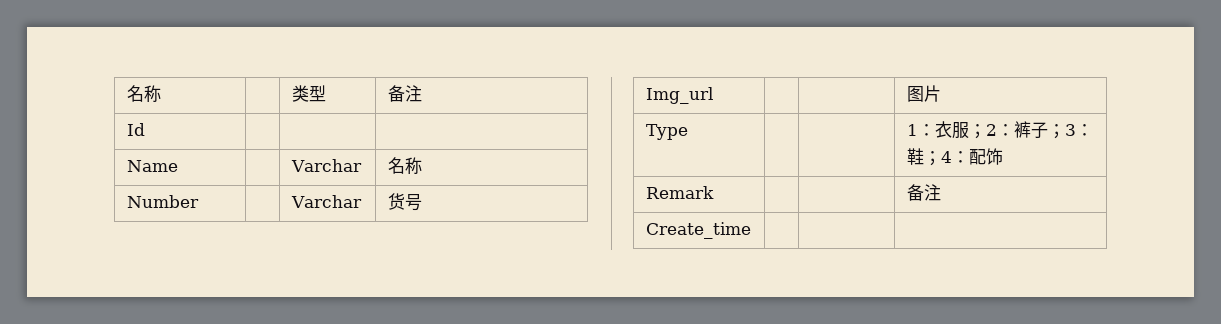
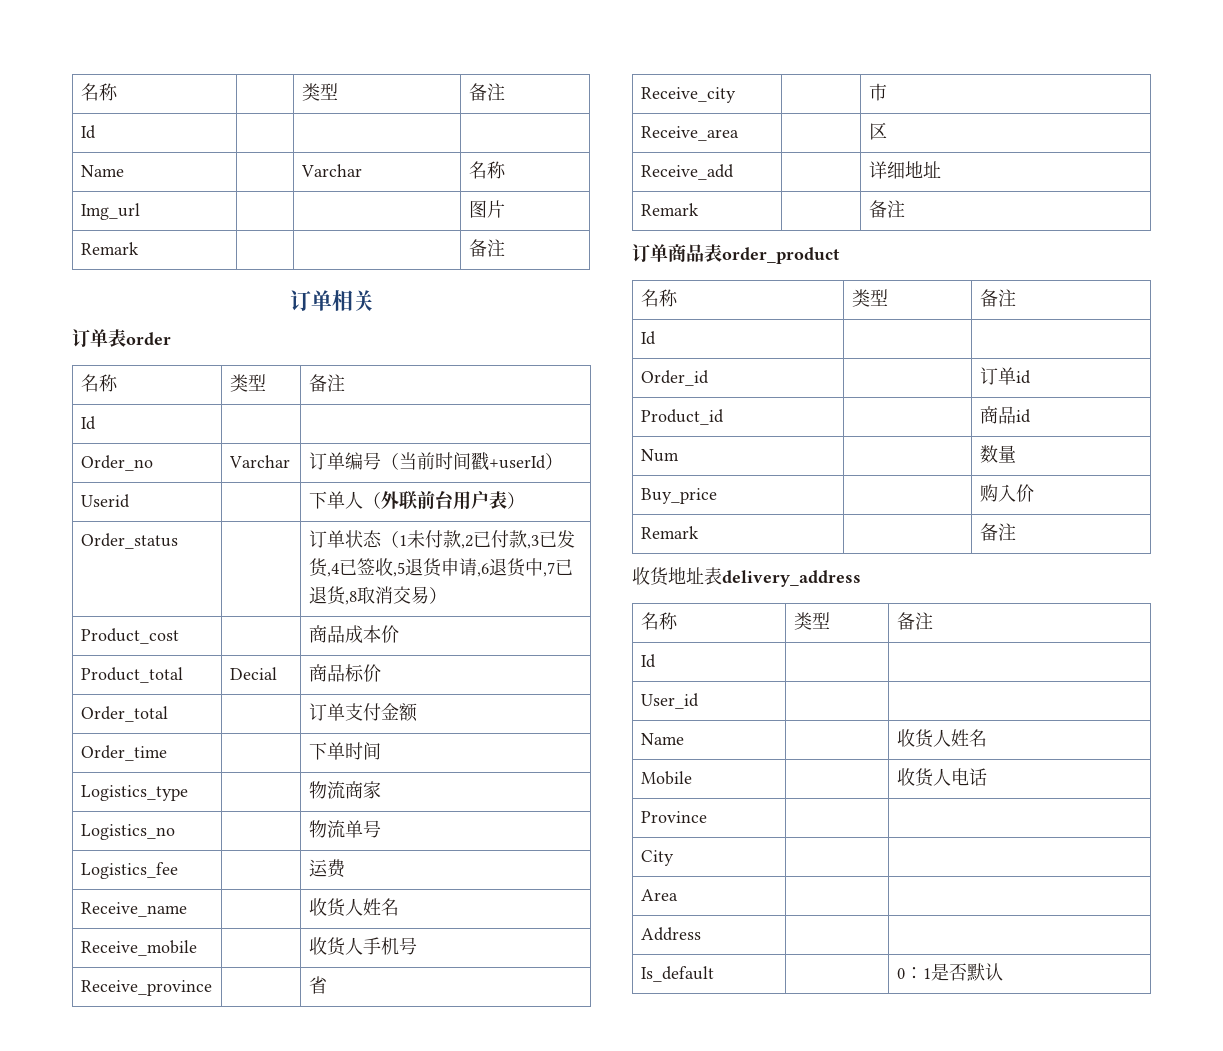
[126,195,199,208] [290,195,362,208] [387,193,422,211] // Number | | Varchar | 货号 -> (506, 170) none
[645,124,688,140] [906,121,1093,139] [906,148,1003,166] [645,186,714,199] [906,184,941,201] [645,222,751,239] Type | | | 1：衣服；2：裤子；3：鞋；4：配饰 // Remark | | | 备注 // Create_time | | | -> [80,242,139,255] [468,239,505,257] [289,290,374,311] [72,329,171,347] [80,374,118,392] [229,374,266,392] [308,374,345,392] [80,416,96,430] [80,455,153,471] [228,455,290,468] [308,452,563,471] [80,494,130,508] [308,490,525,510] [80,533,178,549] [308,530,575,549] [308,558,573,577] [308,586,447,605] [80,628,179,644] [308,625,399,643] [80,667,183,683] [229,667,277,680] [308,664,381,682] [80,706,168,722] [308,703,418,722] [80,745,167,761] [308,742,381,760] [80,785,188,801] [308,781,381,799] [80,824,175,840] [308,820,381,838] [80,862,178,879] [308,859,346,878] [80,902,187,917] [308,898,399,917] [80,940,197,956] [308,937,417,956] [80,980,212,996] [308,976,327,994] [640,87,736,103] [868,83,887,101] [640,126,739,141] [868,122,887,140] [640,164,734,180] [868,161,941,179] [640,203,699,216] [868,200,905,218] [632,244,840,264] [640,289,678,307] [851,289,888,307] [979,289,1016,307] [640,331,656,345] [640,370,709,386] [979,367,1031,385] [640,409,724,425] [979,406,1031,424] [640,449,679,462] [979,445,1016,463] [640,488,717,504] [979,484,1034,502] [640,526,699,539] [979,523,1016,541] [632,567,861,587] [640,612,678,630] [793,612,830,630] [896,612,933,630] [640,654,656,668] [640,693,699,709] [640,733,684,745] [896,729,987,748] [640,771,692,785] [896,768,987,787] [640,811,707,823] [640,850,674,866] [640,889,678,901] [640,927,701,941] [640,966,714,982] [896,963,1003,981] Remark | | | 备注 // 订单相关 // 订单表order // 名称 | 类型 | 备注 // Id | | // Order_no | Varchar | 订单编号（当前时间戳+userId） // Userid | | 下单人（外联前台用户表） // Order_status | | 订单状态（1未付款,2已付款,3已发货,4已签收,5退货申请,6退货中,7已退货,8取消交易） // Product_cost | | 商品成本价 // Product_total | Decial | 商品标价 // Order_total | | 订单支付金额 // Order_time | | 下单时间 // Logistics_type | | 物流商家 // Logistics_no | | 物流单号 // Logistics_fee | | 运费 // Receive_name | | 收货人姓名 // Receive_mobile | | 收货人手机号 // Receive_province | | 省 // Receive_city | | 市 // Receive_area | | 区 // Receive_add | | 详细地址 // Remark | | 备注 // 订单商品表order_product // 名称 | 类型 | 备注 // Id | | // Order_id | | 订单id // Product_id | | 商品id // Num | | 数量 // Buy_price | | 购入价 // Remark | | 备注 // 收货地址表delivery_address // 名称 | 类型 | 备注 // Id | | // User_id | | // Name | | 收货人姓名 // Mobile | | 收货人电话 // Province | | // City | | // Area | | // Address | | // Is_default | | 0：1是否默认

